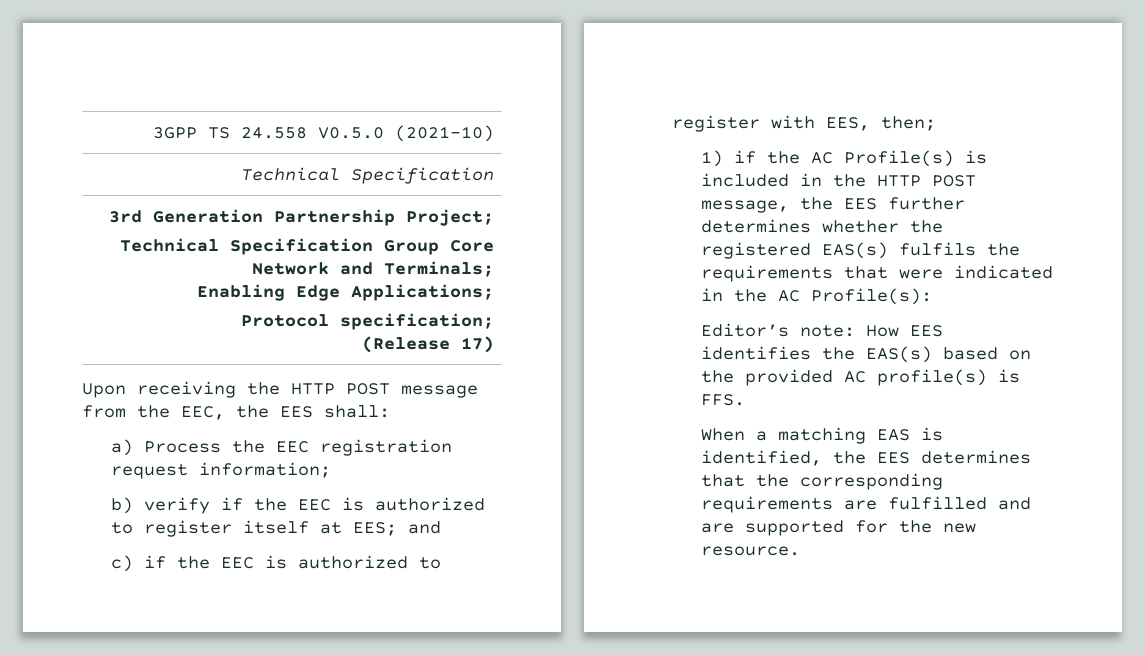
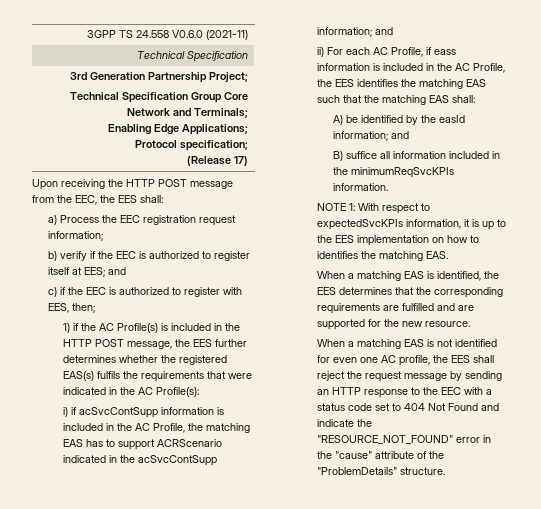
[317,125,494,142] V0.5.0 (2021-10) -> [172,30,249,40] V0.6.0 (2021-11)
[701,323,944,337] [701,346,1032,363] [701,369,1021,386] [701,394,746,406] Editor’s note: How EES identifies the EAS(s) based on the provided AC profile(s) is FFS. -> [63,407,225,418] [63,423,251,433] [63,439,223,450] [63,455,218,466] [317,27,394,37] [317,47,457,57] [317,63,506,73] [317,79,487,89] [317,95,476,105] [332,115,465,125] [332,131,409,141] [332,151,500,161] [332,167,454,178] [332,183,388,191] [317,203,431,214] [317,219,507,230] [317,235,480,246] [317,251,449,261] i) if acSvcContSupp information is included in the AC Profile, the matching EAS has to support ACRScenario indicated in the acSvcContSupp information; and // ii) For each AC Profile, if eass information is included in the AC Profile, the EES identifies the matching EAS such that the matching EAS shall: // A) be identified by the easId information; and // B) suffice all information included in the minimumReqSvcKPIs information. // NOTE 1: With respect to expectedSvcKPIs information, it is up to the EES implementation on how to identifies the matching EAS.
(801, 551) none -> [317,339,498,349] [317,355,495,366] [317,371,503,382] [317,387,493,398] [317,403,500,411] [317,419,373,427] [317,435,492,444] [317,451,445,459] [317,467,446,475] // When a matching EAS is not identified for even one AC profile, the EES shall reject the request message by sending an HTTP response to the EEC with a status code set to 404 Not Found and indicate the "RESOURCE_NOT_FOUND" error in the "cause" attribute of the "ProblemDetails" structure.

